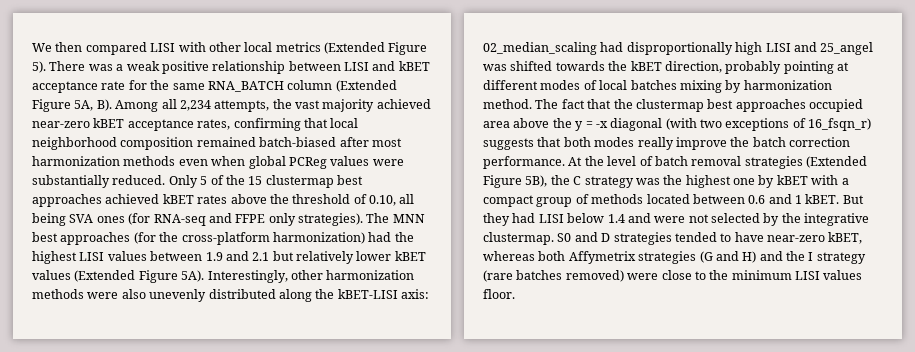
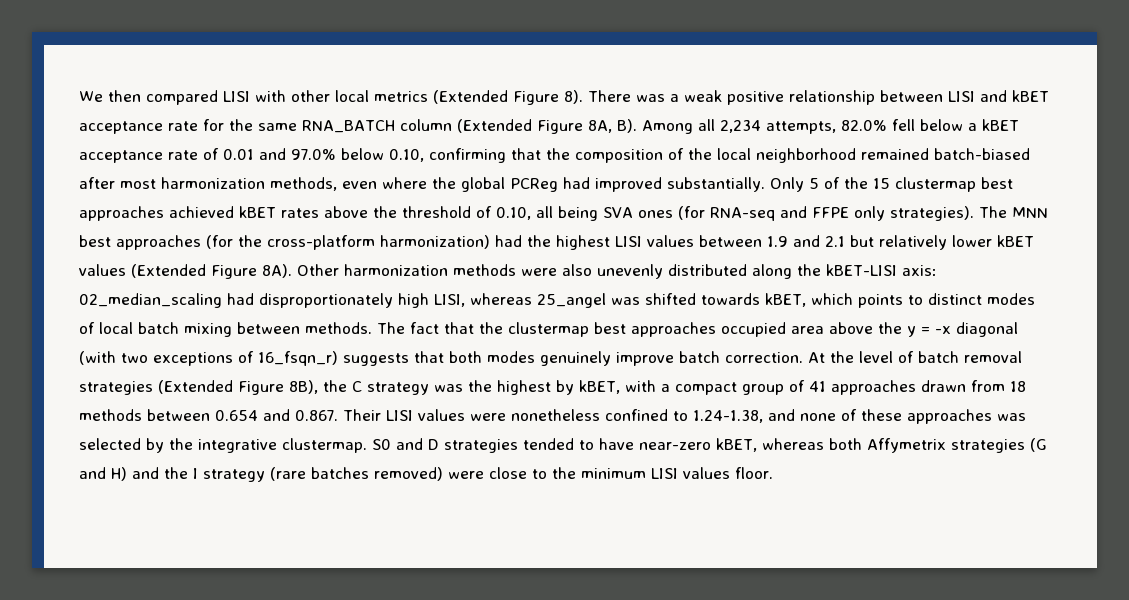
[32,61,46,73] 5). -> [564,90,583,104] 8).
[74,100,94,111] 5A, -> [588,120,612,133] 8A,
[272,99,431,112] [32,118,328,131] the vast majority achieved near-zero kBET acceptance rates, confirming that -> [841,119,1019,131] [79,148,712,163] 82.0% fell below a kBET acceptance rate of 0.01 and 97.0% below 0.10, confirming that the composition of the
[120,137,194,150] composition -> (856, 155) none
[123,156,404,169] [32,175,166,188] methods even when global PCReg values were substantially reduced. -> [270,177,765,192] methods, even where the global PCReg had improved substantially.
[181,270,323,283] 5A). Interestingly, other -> [262,264,339,278] 8A). Other
[626,42,874,55] [483,61,849,74] [483,80,832,93] [483,99,532,109] disproportionally high LISI and 25_angel was shifted towards the kBET direction, probably pointing at different modes of local batches mixing by harmonization method. -> [259,293,1035,308] [79,322,372,337] disproportionately high LISI, whereas 25_angel was shifted towards kBET, which points to distinct modes of local batch mixing between methods.
[637,137,850,150] [483,156,565,169] really improve the batch correction performance. -> [540,351,803,366] genuinely improve batch correction.
[525,175,548,187] 5B), -> [289,380,318,394] 8B),
[733,175,808,188] one by kBET -> [556,380,620,395] by kBET,
[591,194,864,204] [483,213,709,226] methods located between 0.6 and 1 kBET. But they had LISI below 1.4 and were not -> [809,380,1026,395] [79,409,1026,424] 41 approaches drawn from 18 methods between 0.654 and 0.867. Their LISI values were nonetheless confined to 1.24-1.38, and none of these approaches was

